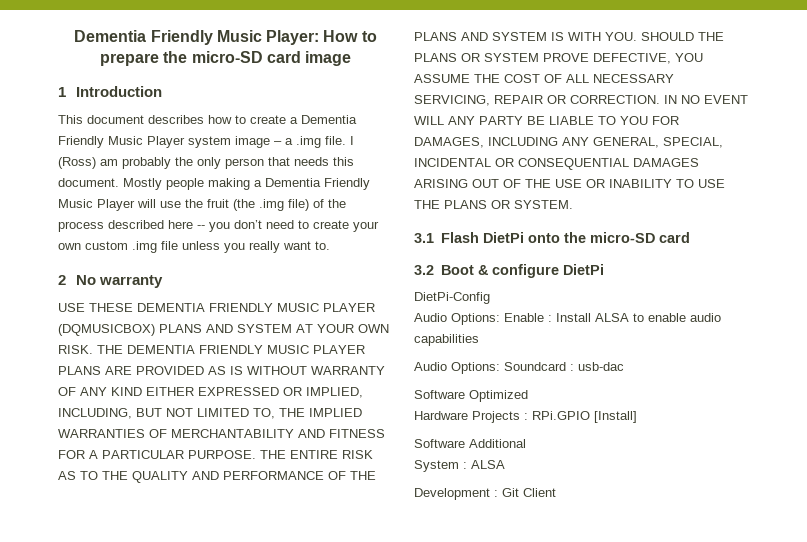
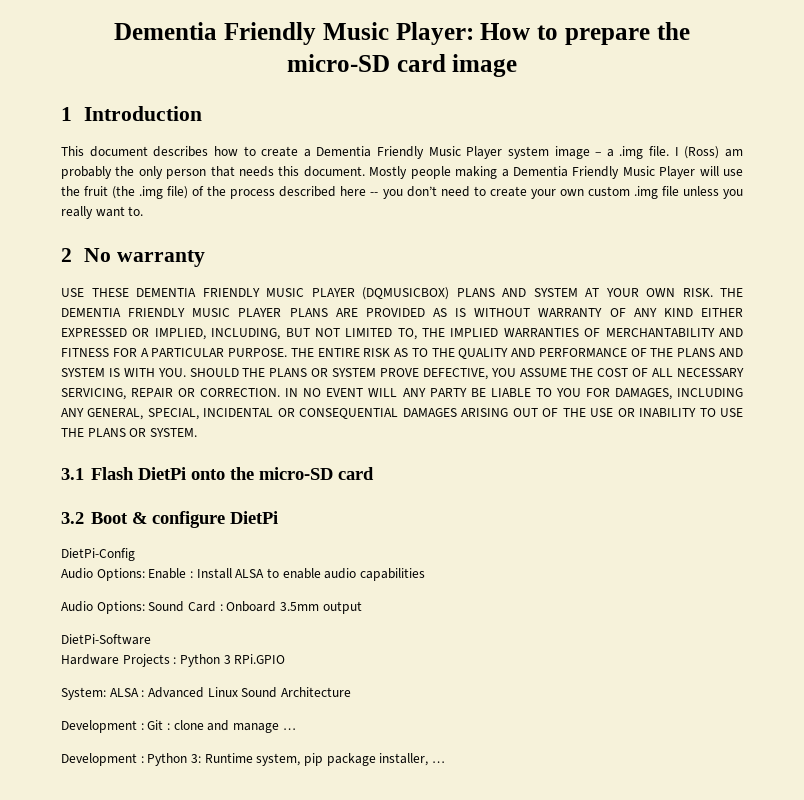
[504,362,624,371] [414,390,528,402] Soundcard : usb-dac // Software Optimized -> [148,601,362,614] [61,634,151,645] Sound Card : Onboard 3.5mm output // DietPi-Software
(528, 416) none -> [179,654,231,667] Python 3
[594,411,637,423] [414,439,526,448] [414,460,505,472] [414,488,556,500] [Install] // Software Additional // System : ALSA // Development : Git Client -> [61,687,351,700] [61,720,296,733] [61,753,445,766] // System: ALSA : Advanced Linux Sound Architecture // Development : Git : clone and manage … // Development : Python 3: Runtime system, pip package installer, …

